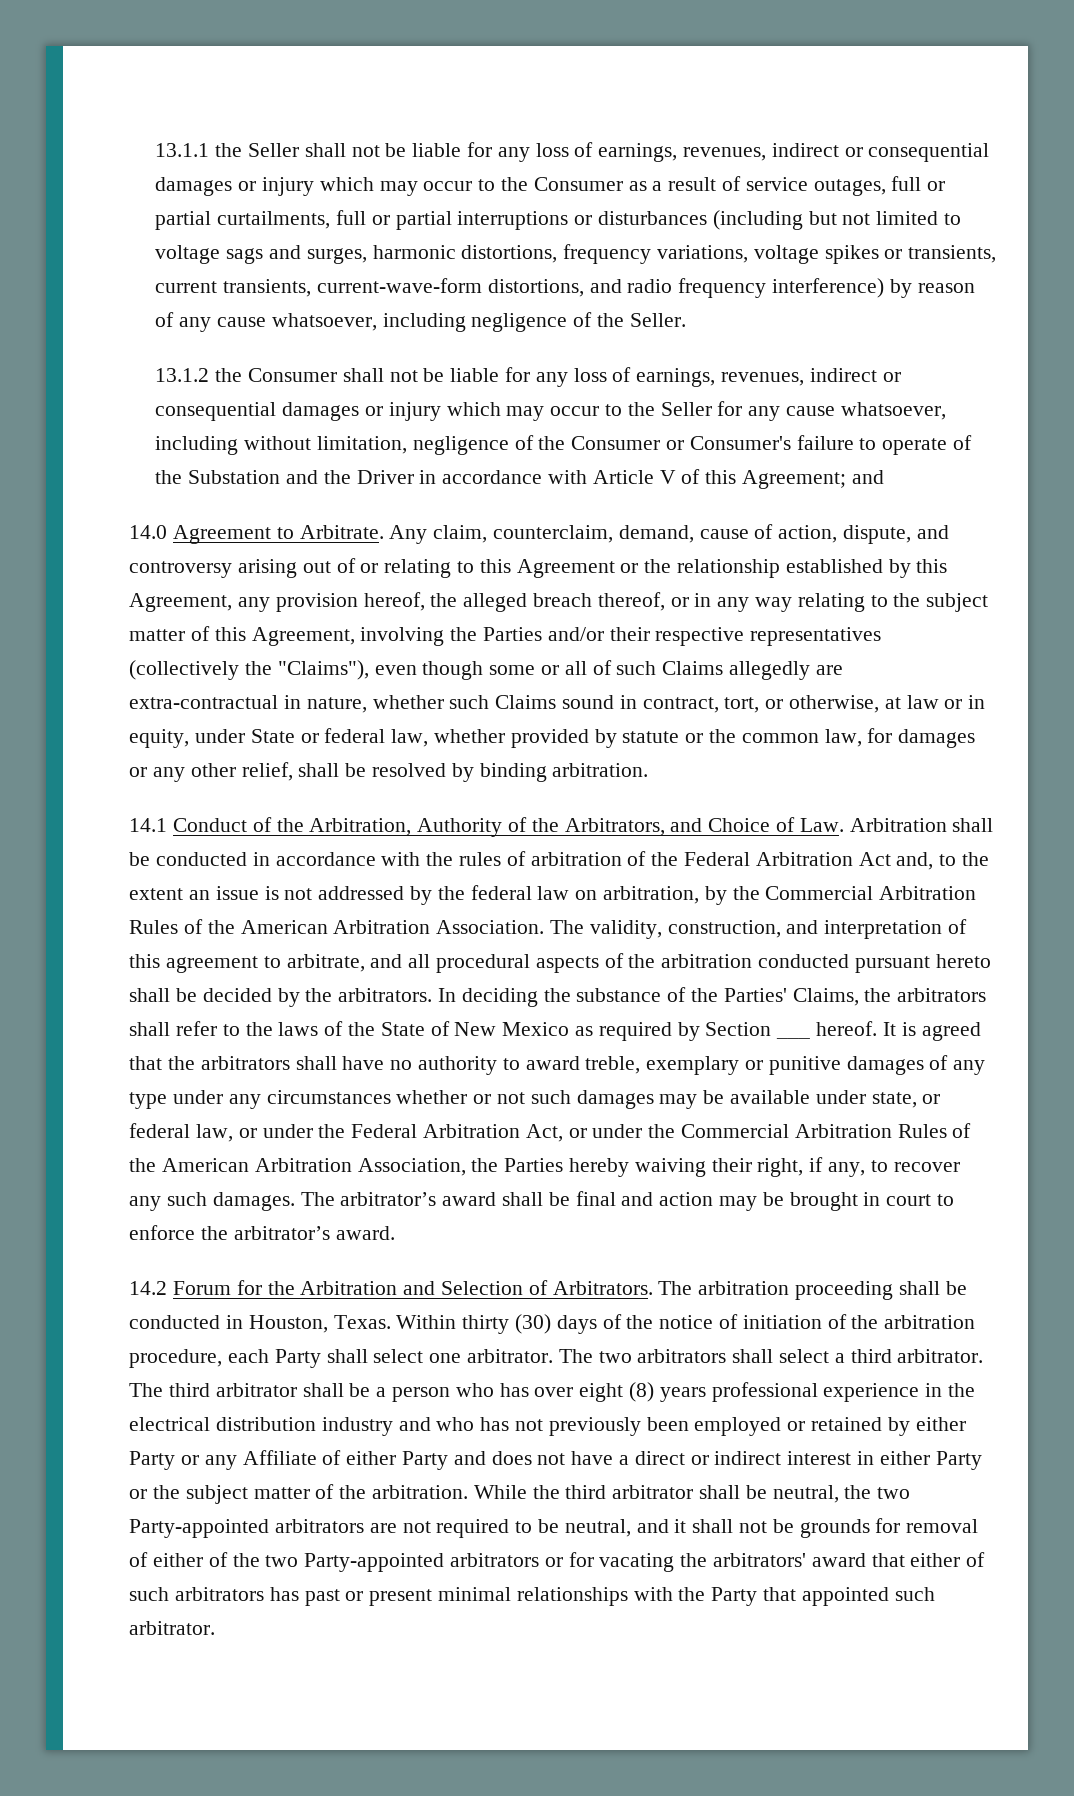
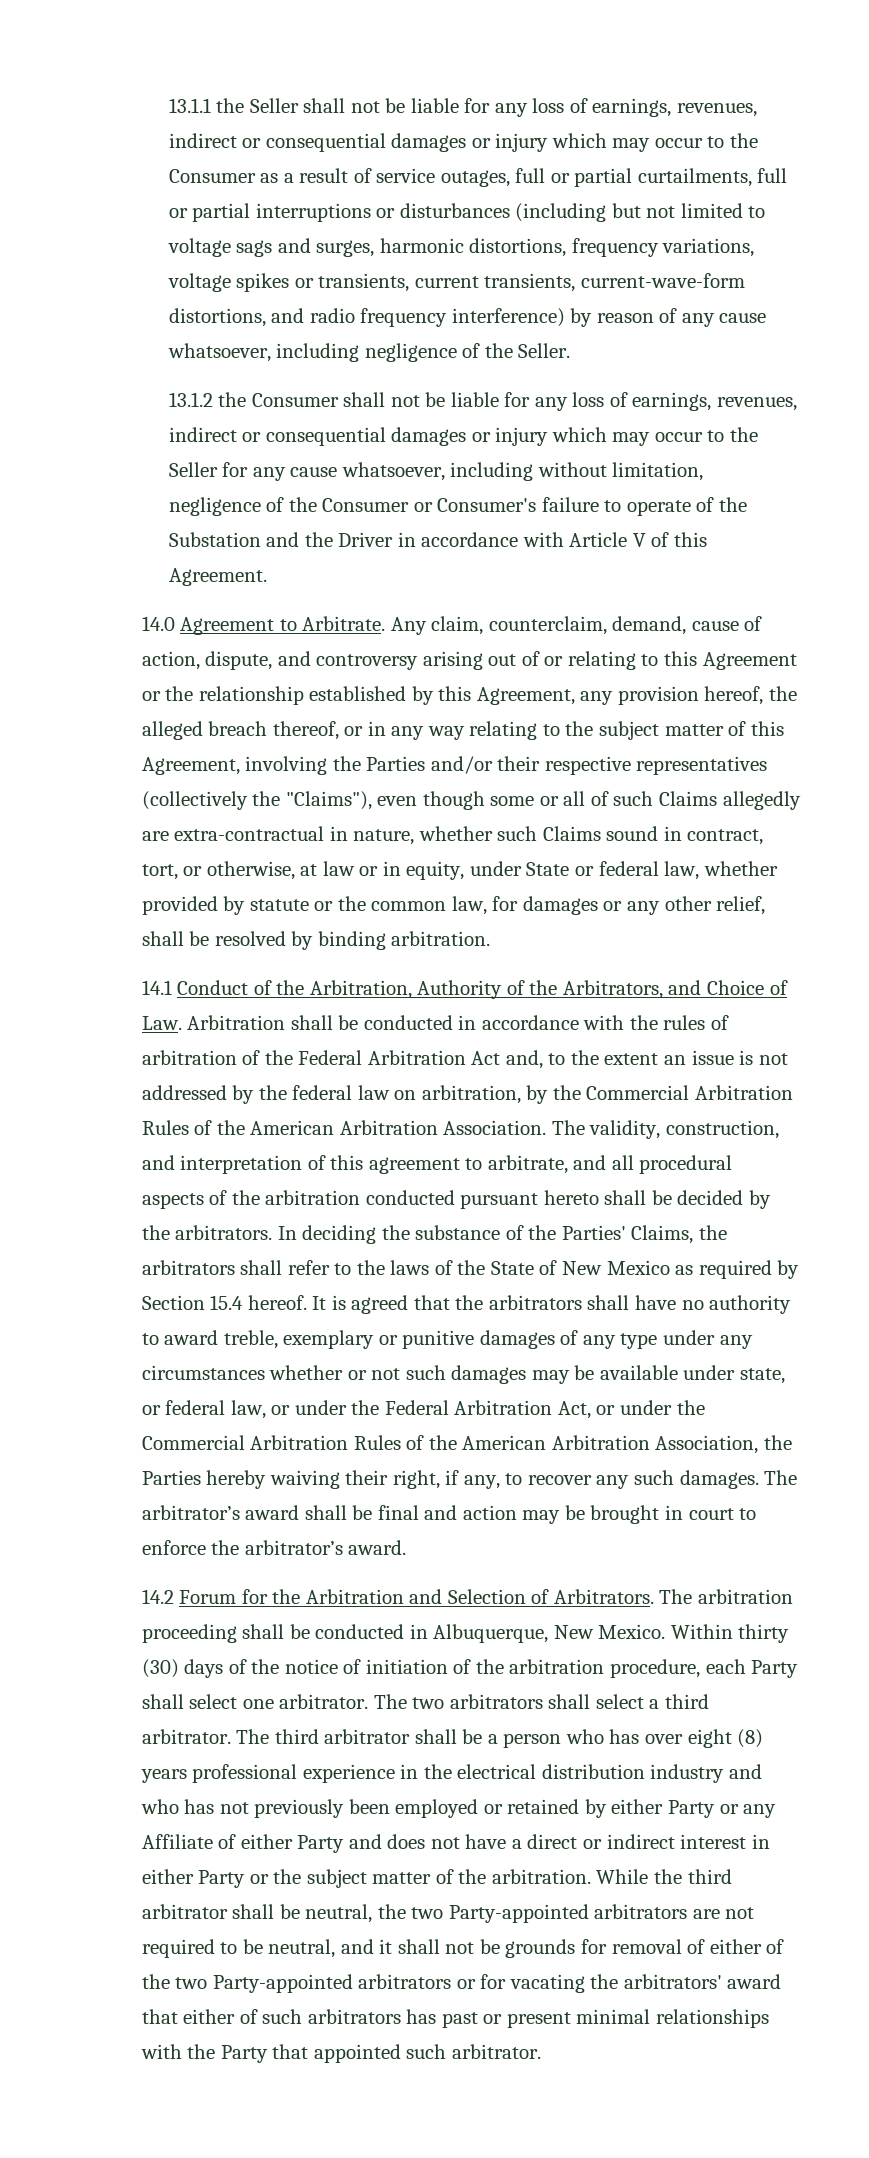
[741,470,884,489] Agreement; and -> [168,568,267,586] Agreement.
[776,1036,811,1039] ___ -> [210,1295,244,1310] 15.4
[248,1315,391,1333] Houston, Texas. -> [433,1624,666,1643] Albuquerque, New Mexico.

